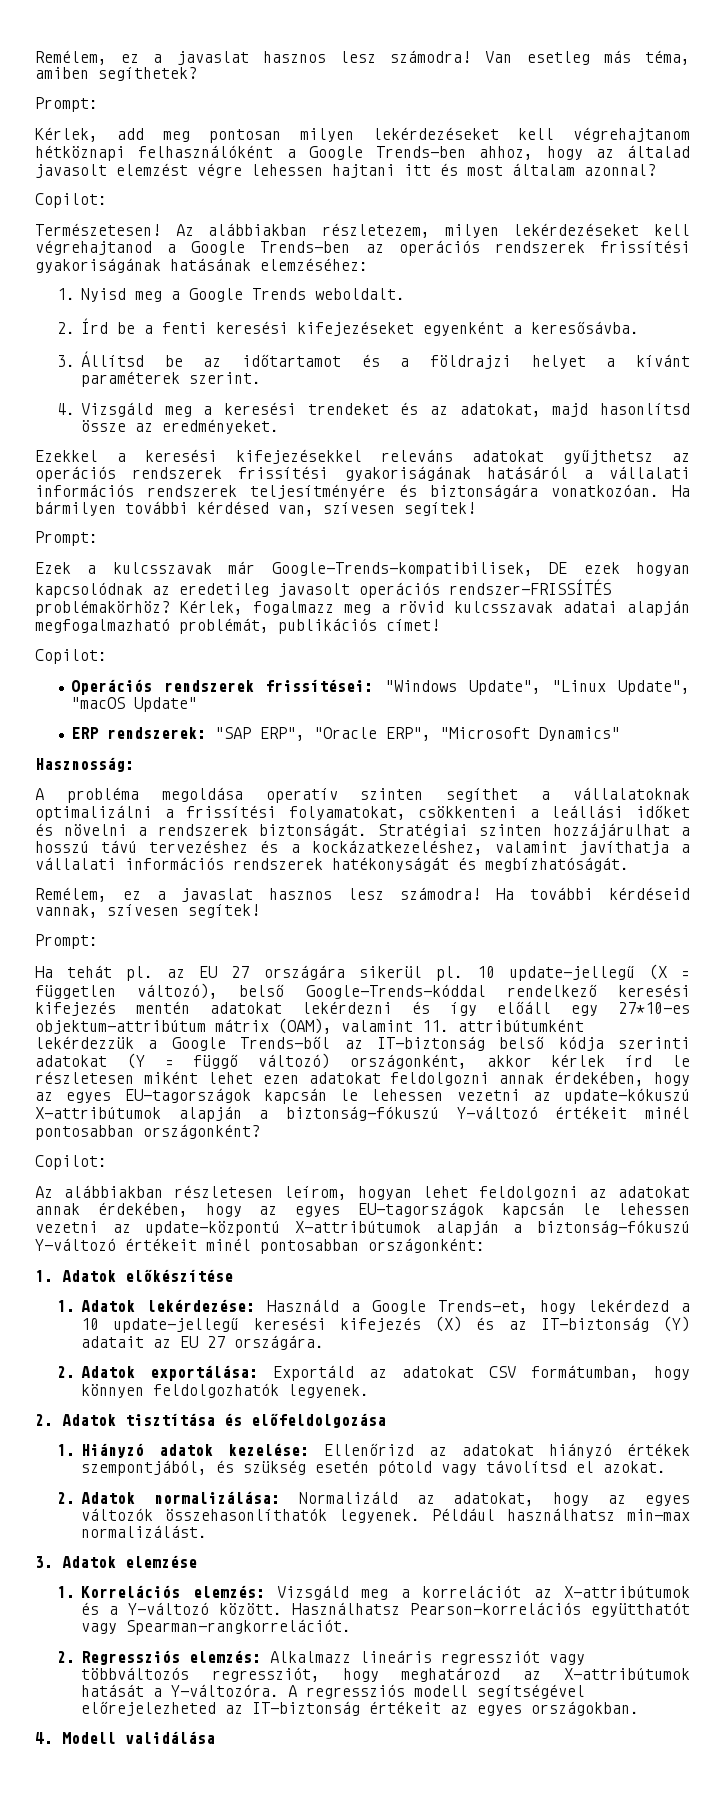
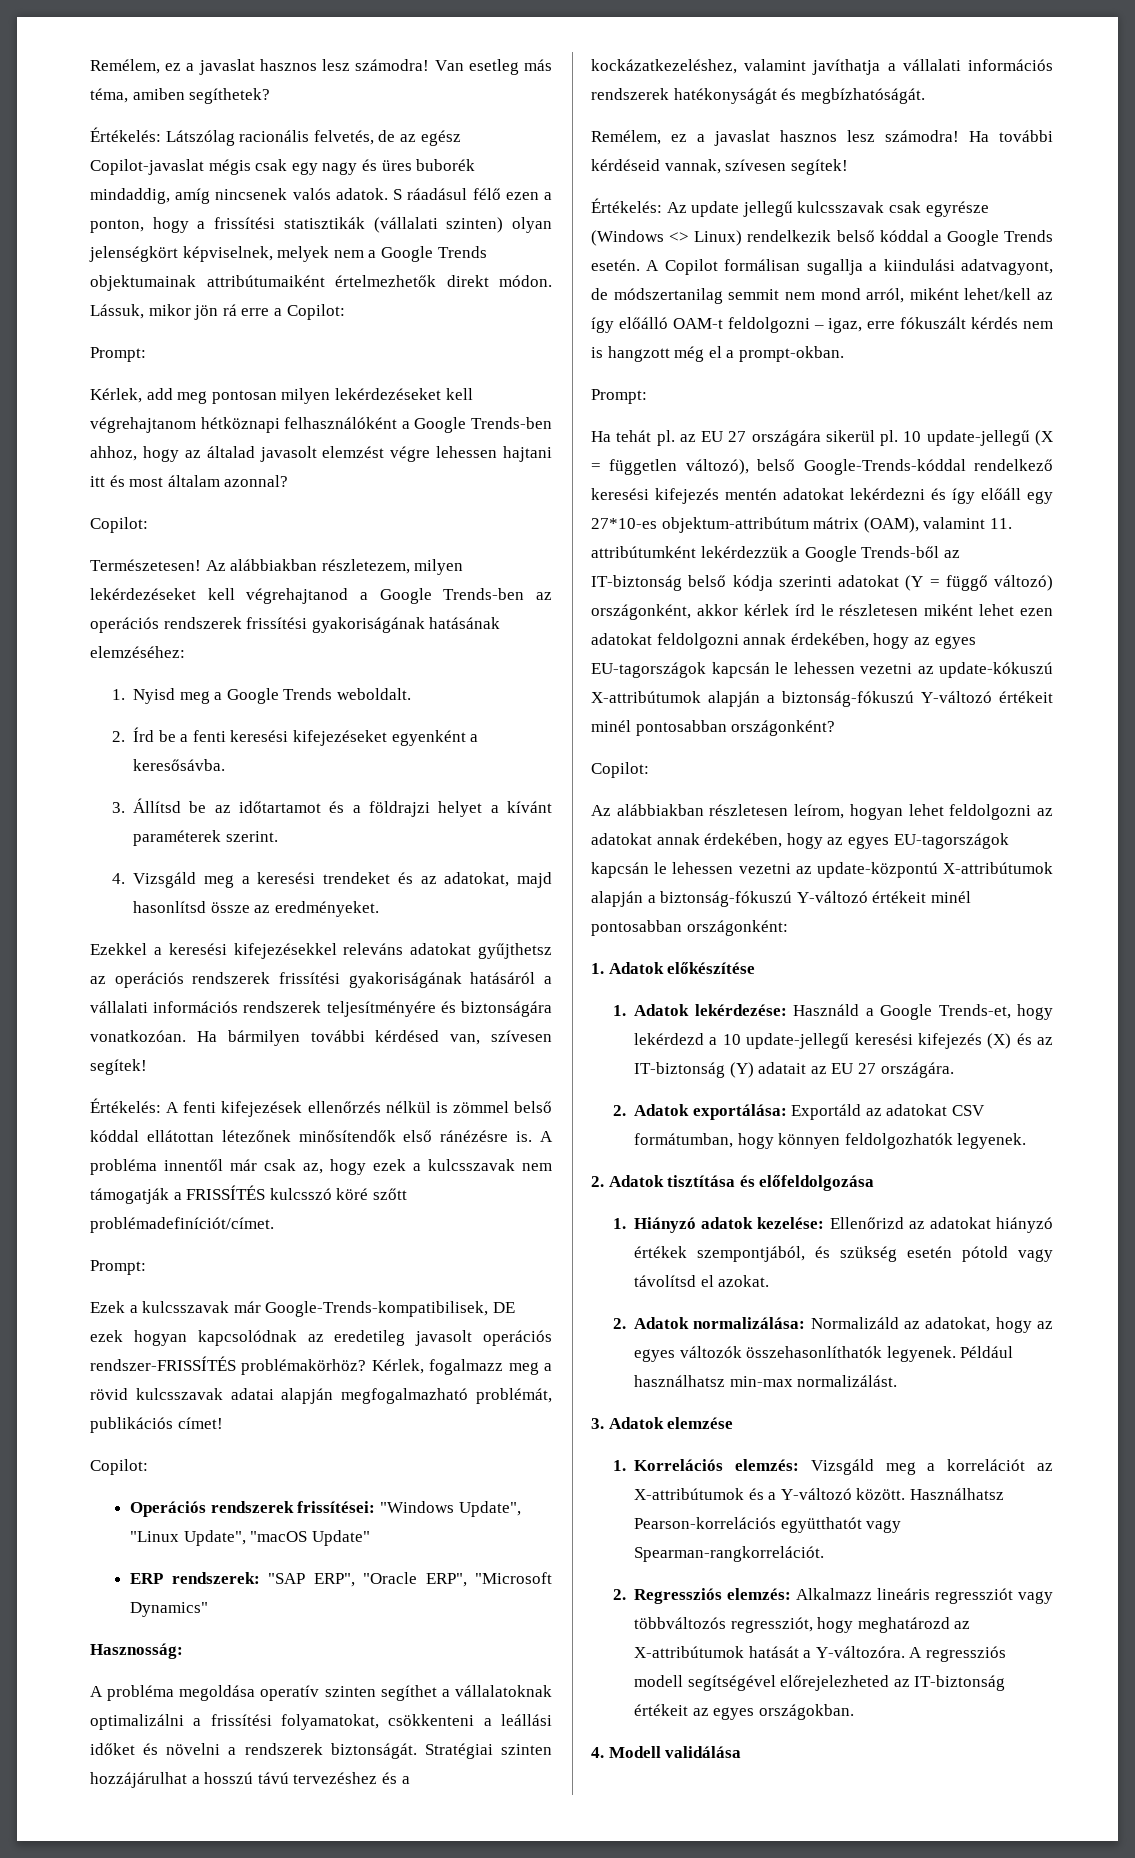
(197, 74) none -> [90,127,461,146] [90,159,476,175] [90,188,552,204] [90,217,552,233] [89,246,487,262] [90,275,552,291] [90,304,345,320] // Értékelés: Látszólag racionális felvetés, de az egész Copilot-javaslat mégis csak egy nagy és üres buborék mindaddig, amíg nincsenek valós adatok. S ráadásul félő ezen a ponton, hogy a frissítési statisztikák (vállalati szinten) olyan jelenségkört képviselnek, melyek nem a Google Trends objektumainak attribútumaiként értelmezhetők direkt módon. Lássuk, mikor jön rá erre a Copilot:
(476, 509) none -> [90,1098,552,1117] [90,1130,553,1142] [90,1159,552,1175] [90,1185,407,1204] [90,1217,274,1233] // Értékelés: A fenti kifejezések ellenőrzés nélkül is zömmel belső kóddal ellátottan létezőnek minősítendők első ránézésre is. A probléma innentől már csak az, hogy ezek a kulcsszavak nem támogatják a FRISSÍTÉS kulcsszó köré szőtt problémadefiníciót/címet.
(260, 911) none -> [591,198,989,217] [591,230,1053,246] [591,259,1053,275] [591,288,1053,304] [591,317,1053,333] [591,346,844,362] // Értékelés: Az update jellegű kulcsszavak csak egyrésze (Windows <> Linux) rendelkezik belső kóddal a Google Trends esetén. A Copilot formálisan sugallja a kiindulási adatvagyont, de módszertanilag semmit nem mond arról, miként lehet/kell az így előálló OAM-t feldolgozni – igaz, erre fókuszált kérdés nem is hangzott még el a prompt-okban.

